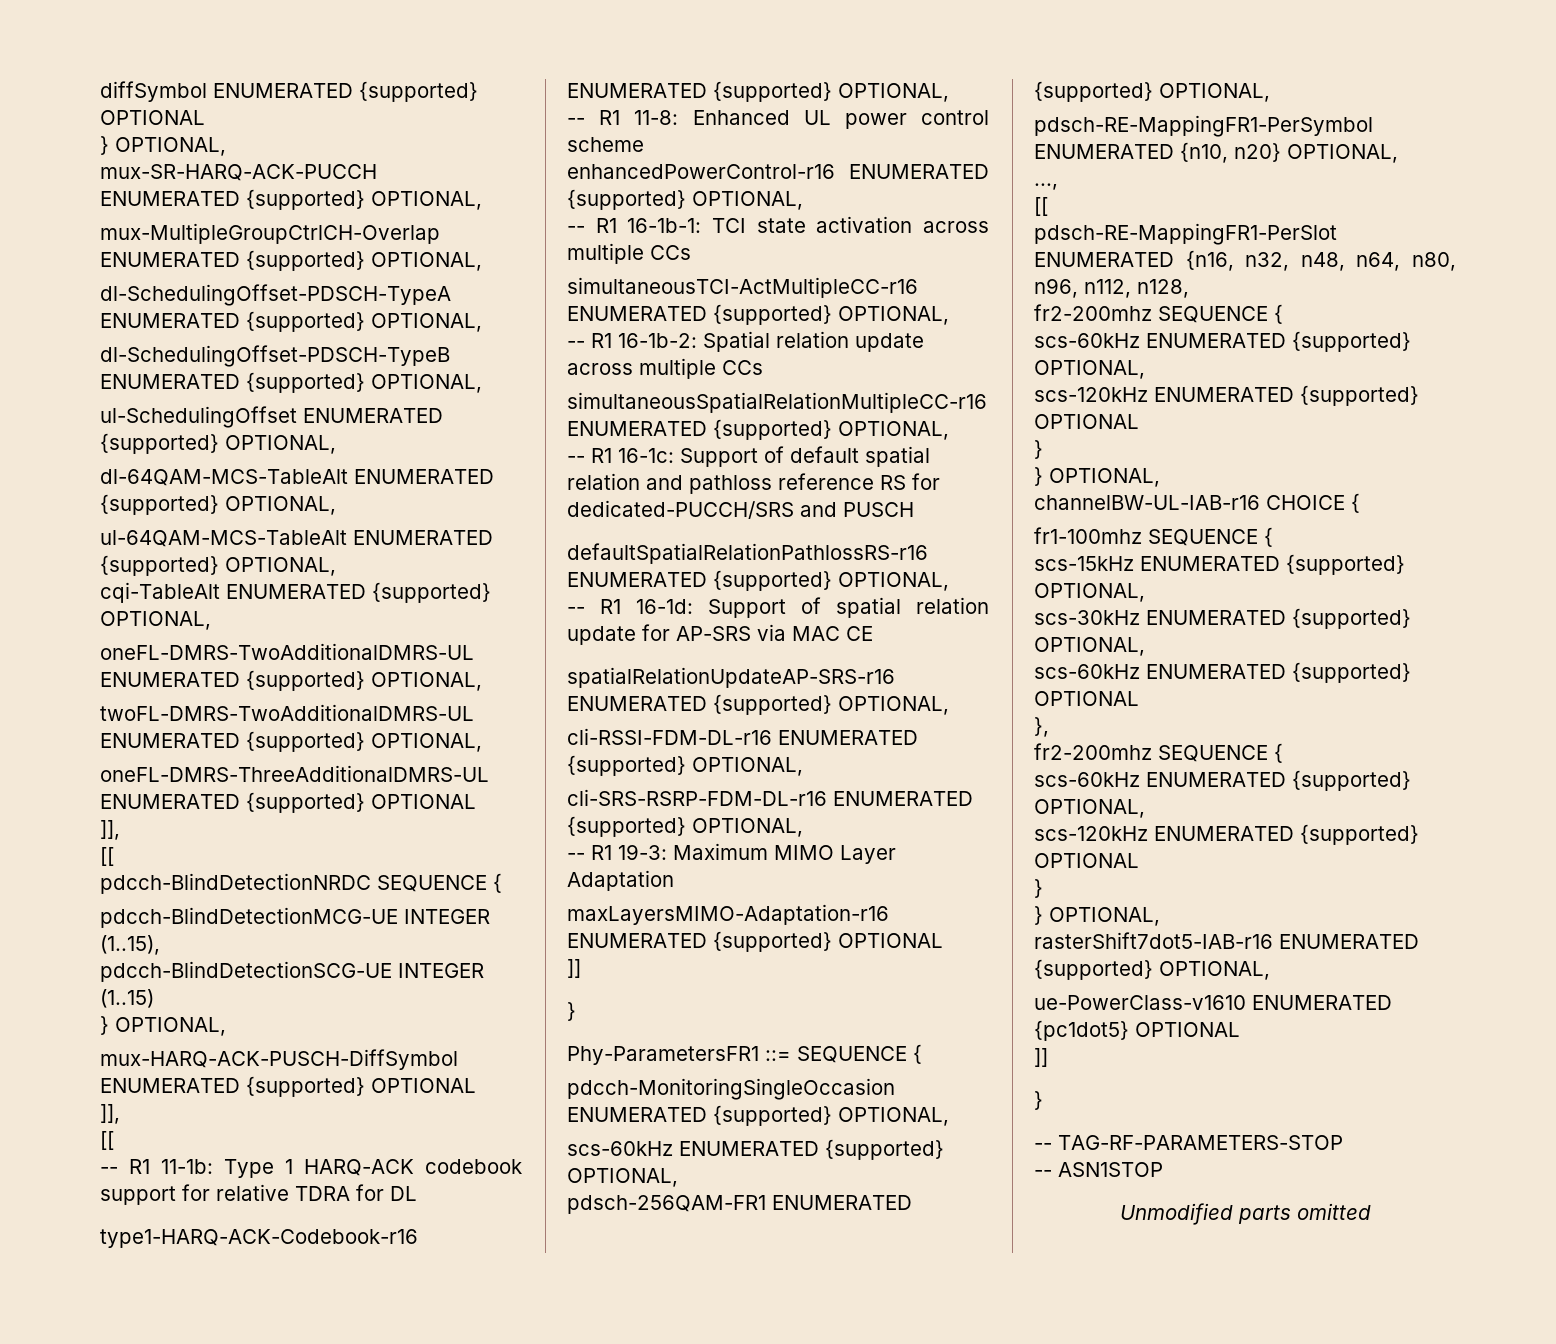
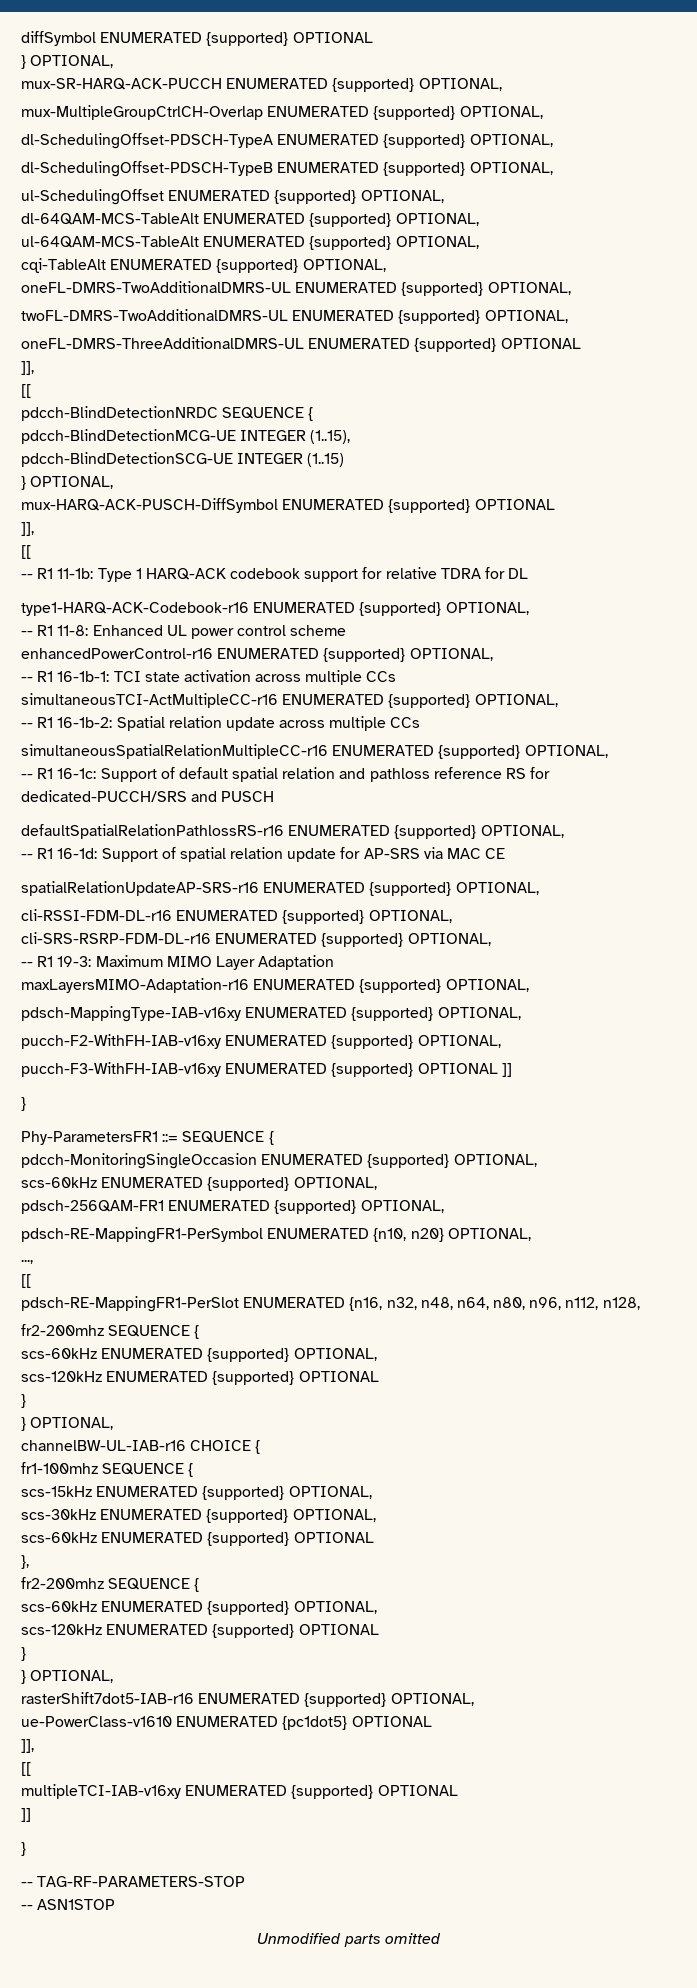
[838,933,943,948] OPTIONAL // -> [445,979,529,992] [21,1006,521,1022] [21,1034,501,1049] [21,1062,498,1077] OPTIONAL, // pdsch-MappingType-IAB-v16xy ENUMERATED {supported} OPTIONAL, // pucch-F2-WithFH-IAB-v16xy ENUMERATED {supported} OPTIONAL, // pucch-F3-WithFH-IAB-v16xy ENUMERATED {supported} OPTIONAL
(1240, 1029) none -> [21,1739,34,1753] [21,1762,31,1776] [21,1784,458,1799] // ]], // [[ // multipleTCI-IAB-v16xy ENUMERATED {supported} OPTIONAL

